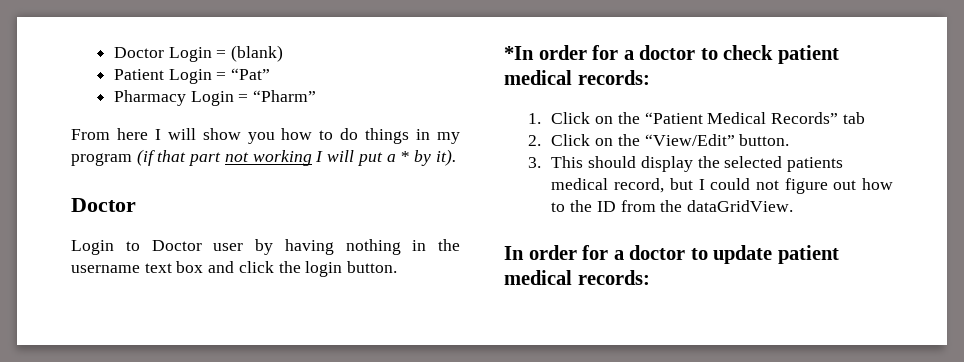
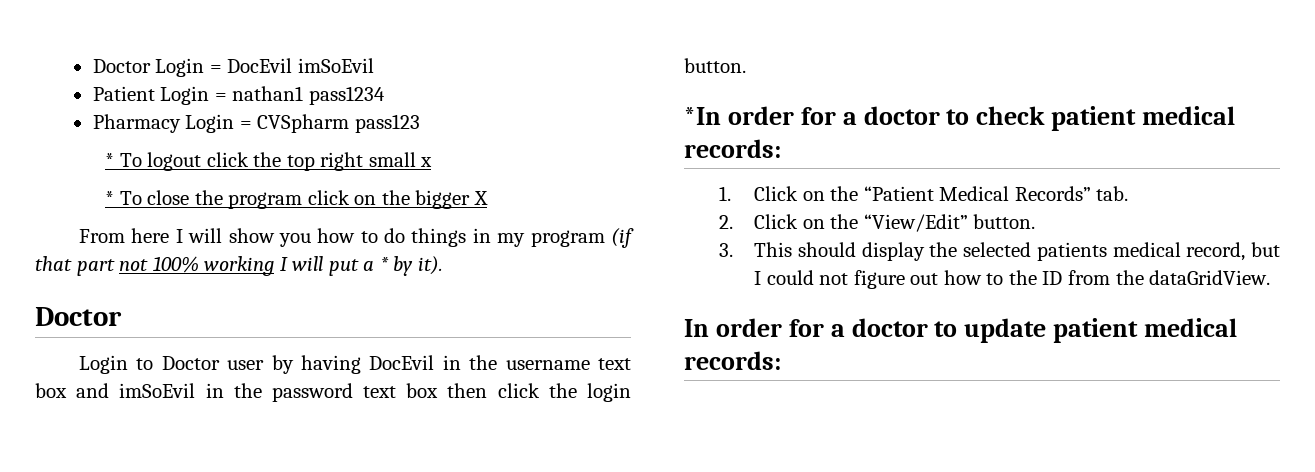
[231,45,284,62] (blank) -> [227,58,374,73] DocEvil imSoEvil
[231,68,271,80] “Pat” -> [232,86,385,105] nathan1 pass1234
[253,90,317,102] “Pharm” -> [257,114,420,133] [105,152,433,171] [105,190,488,209] CVSpharm pass123 // * To logout click the top right small x // * To close the program click on the bigger X
(249, 157) none -> [152,256,199,273] 100%
[345,239,401,255] nothing -> [369,355,435,370] DocEvil
(235, 267) none -> [119,383,488,402] imSoEvil in the password text box then
[842,112,865,124] tab -> [1096,186,1129,201] tab.

